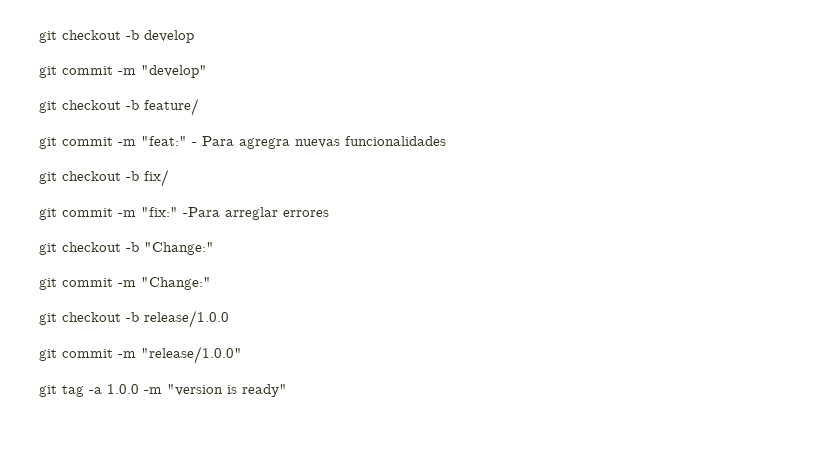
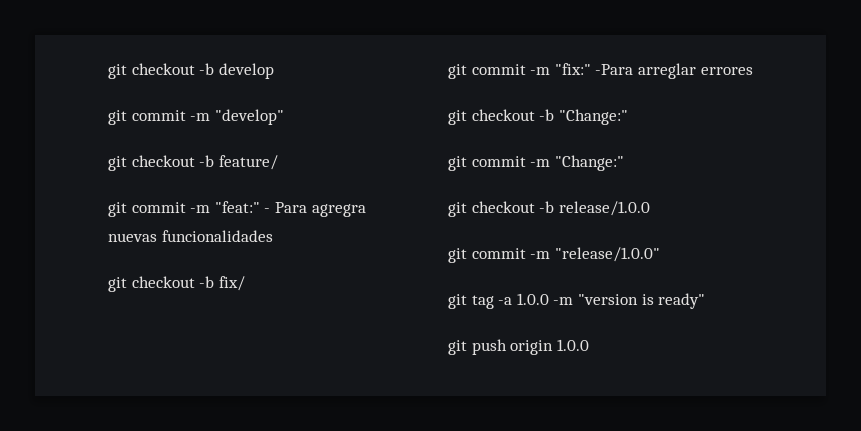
(287, 390) none -> [448,339,589,355] // git push origin 1.0.0

